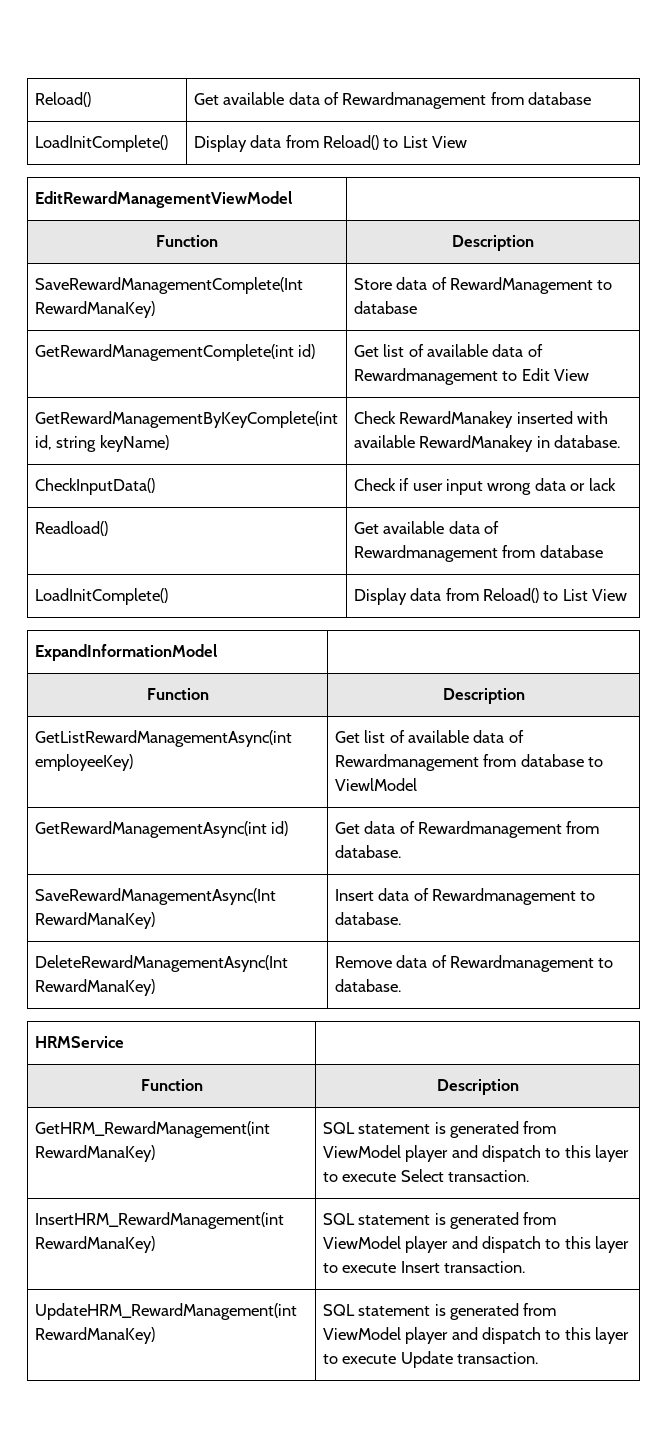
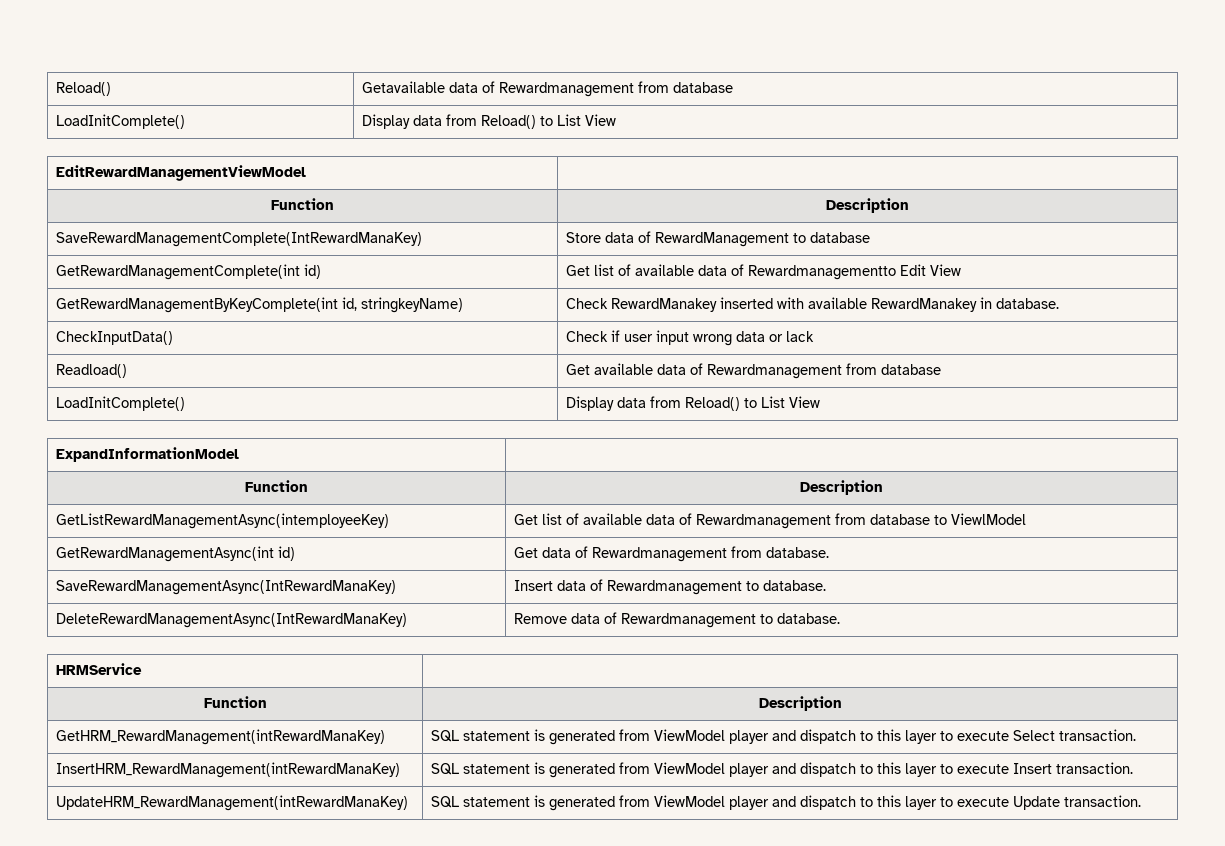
[193,92,285,105] Get available -> [361,81,445,93] Getavailable
[34,277,303,294] [34,301,155,318] SaveRewardManagementComplete(Int RewardManaKey) -> [55,232,422,247] SaveRewardManagementComplete(IntRewardManaKey)
[353,368,518,385] Rewardmanagement to -> [747,265,896,280] Rewardmanagementto
[56,435,169,452] string keyName) -> [360,297,463,313] stringkeyName)
[34,730,292,747] [34,754,133,771] GetListRewardManagementAsync(int employeeKey) -> [55,513,389,529] GetListRewardManagementAsync(intemployeeKey)
[34,888,276,905] [34,912,155,929] SaveRewardManagementAsync(Int RewardManaKey) -> [55,580,396,595] SaveRewardManagementAsync(IntRewardManaKey)
[34,955,288,972] [34,979,155,996] DeleteRewardManagementAsync(Int RewardManaKey) -> [55,613,407,628] DeleteRewardManagementAsync(IntRewardManaKey)
[34,1121,270,1138] [34,1145,155,1162] GetHRM_RewardManagement(int RewardManaKey) -> [55,729,385,745] GetHRM_RewardManagement(intRewardManaKey)
[34,1212,284,1229] [34,1236,155,1253] InsertHRM_RewardManagement(int RewardManaKey) -> [55,762,400,778] InsertHRM_RewardManagement(intRewardManaKey)
[34,1303,297,1320] [34,1327,155,1344] UpdateHRM_RewardManagement(int RewardManaKey) -> [55,795,408,811] UpdateHRM_RewardManagement(intRewardManaKey)

